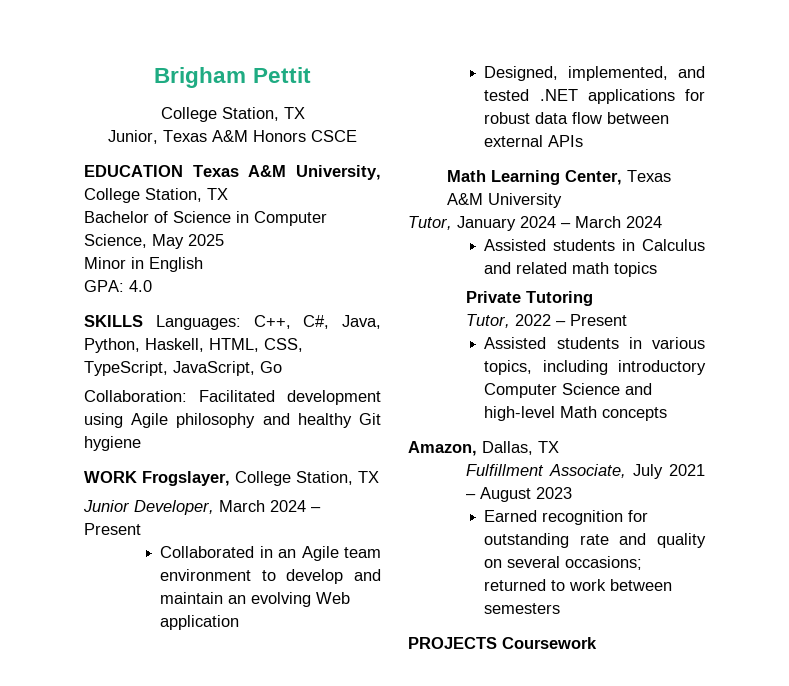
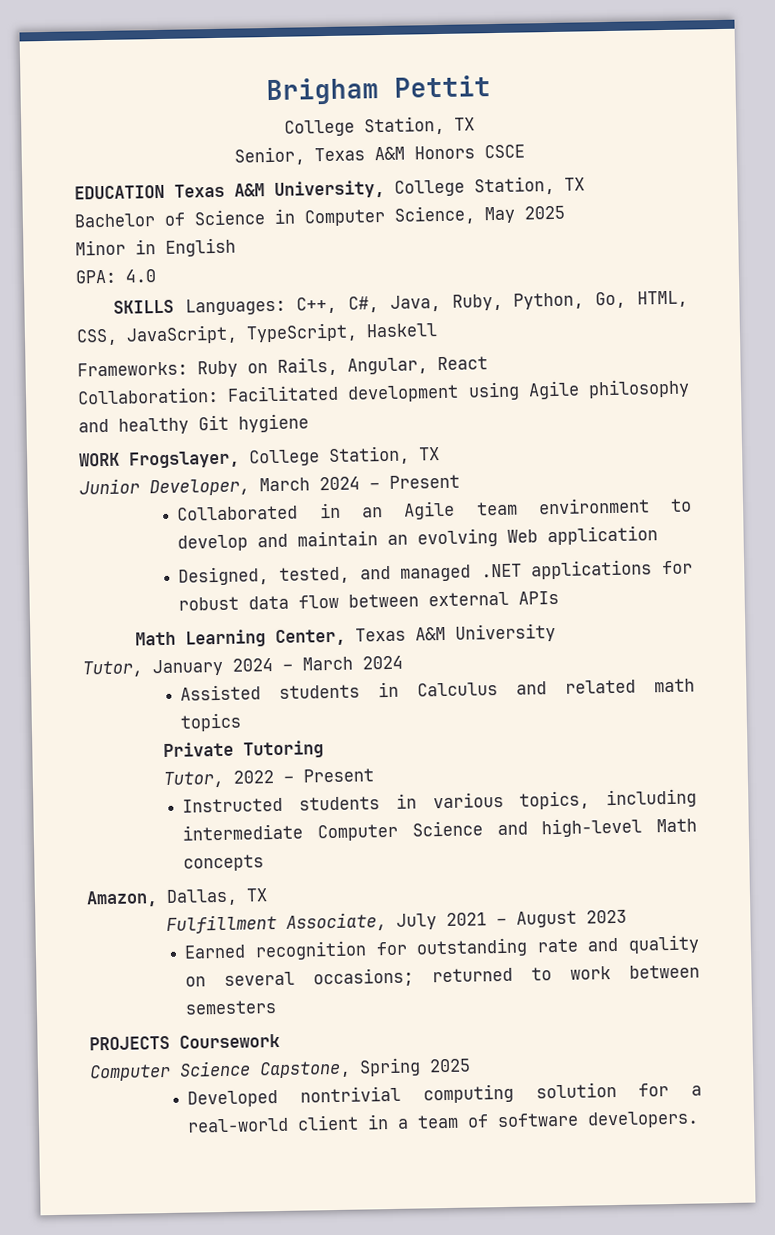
[108,130,158,144] Junior, -> [233,146,305,166] Senior,
[84,338,303,353] [84,361,282,376] Python, Haskell, HTML, CSS, TypeScript, JavaScript, Go -> [451,290,688,311] [76,322,437,346] [77,356,488,378] Ruby, Python, Go, HTML, CSS, JavaScript, TypeScript, Haskell // Frameworks: Ruby on Rails, Angular, React
[568,66,705,81] [484,89,530,101] implemented, and tested -> [279,564,472,584] tested, and managed
[484,337,547,349] Assisted -> [182,797,284,813] Instructed
[618,360,706,375] introductory -> [182,823,304,841] intermediate
(597, 643) none -> [89,1057,471,1082] [187,1082,702,1108] [187,1110,700,1133] // Computer Science Capstone, Spring 2025 // Developed nontrivial computing solution for a real-world client in a team of software developers.

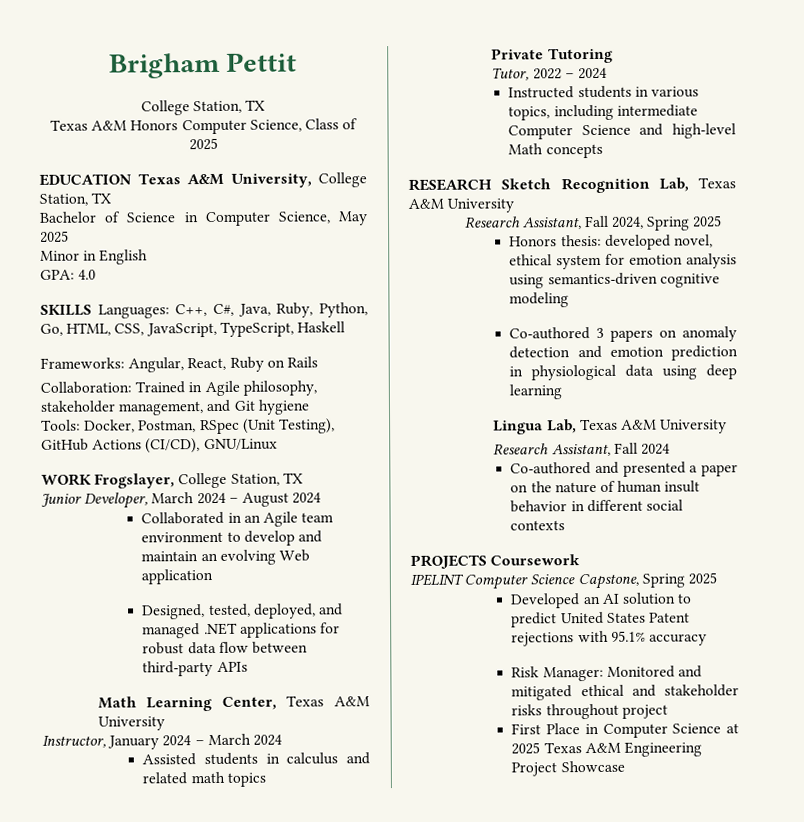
[233,146,305,166] Senior, -> (266, 105) none
[483,144,525,159] CSCE -> [181,118,359,135] [188,137,218,151] Computer Science, Class of 2025
[197,356,488,378] [77,378,690,405] [78,413,309,435] Ruby on Rails, Angular, React // Collaboration: Facilitated development using Agile philosophy and healthy Git hygiene -> [128,356,318,373] [40,380,317,397] [40,399,310,416] [41,418,335,435] [41,438,278,454] Angular, React, Ruby on Rails // Collaboration: Trained in Agile philosophy, stakeholder management, and Git hygiene // Tools: Docker, Postman, RSpec (Unit Testing), GitHub Actions (CI/CD), GNU/Linux
[389,474,460,489] Present -> [241,492,322,507] August 2024
(351, 575) none -> [253,603,316,619] deployed,
[428,591,510,607] external -> [142,660,214,677] third-party
[82,660,144,678] Tutor, -> [42,735,106,748] Instructor,
[417,682,499,697] Calculus -> [286,752,339,765] calculus
[303,768,375,783] Present -> [577,67,607,80] 2024
[86,888,268,908] [166,909,628,934] [184,934,700,961] [185,964,700,988] [185,1000,278,1015] Amazon, Dallas, TX // Fulfillment Associate, July 2021 – August 2023 // Earned recognition for outstanding rate and quality on several occasions; returned to work between semesters -> [408,177,736,194] [408,198,515,213] [463,215,723,231] [509,234,713,250] [509,253,737,270] [509,272,720,289] [509,292,570,308] [509,326,737,342] [509,345,738,361] [509,364,737,381] [509,384,563,400] [493,418,728,435] [493,442,670,457] [510,461,738,477] [510,480,701,494] [510,499,683,513] [510,520,566,531] RESEARCH Sketch Recognition Lab, Texas A&M University // Research Assistant, Fall 2024, Spring 2025 // Honors thesis: developed novel, ethical system for emotion analysis using semantics-driven cognitive modeling // Co-authored 3 papers on anomaly detection and emotion prediction in physiological data using deep learning // Lingua Lab, Texas A&M University // Research Assistant, Fall 2024 // Co-authored and presented a paper on the nature of human insult behavior in different social contexts
(280, 1041) none -> [410,573,464,586] IPELINT
[300,1082,702,1104] [187,1110,700,1133] nontrivial computing solution for a real-world client in a team of software developers. -> [582,592,693,605] [511,611,690,628] [511,630,707,647] [511,665,702,682] [511,684,739,701] [511,703,668,720] [511,723,739,738] [511,741,702,757] [511,760,625,777] an AI solution to predict United States Patent rejections with 95.1% accuracy // Risk Manager: Monitored and mitigated ethical and stakeholder risks throughout project // First Place in Computer Science at 2025 Texas A&M Engineering Project Showcase

